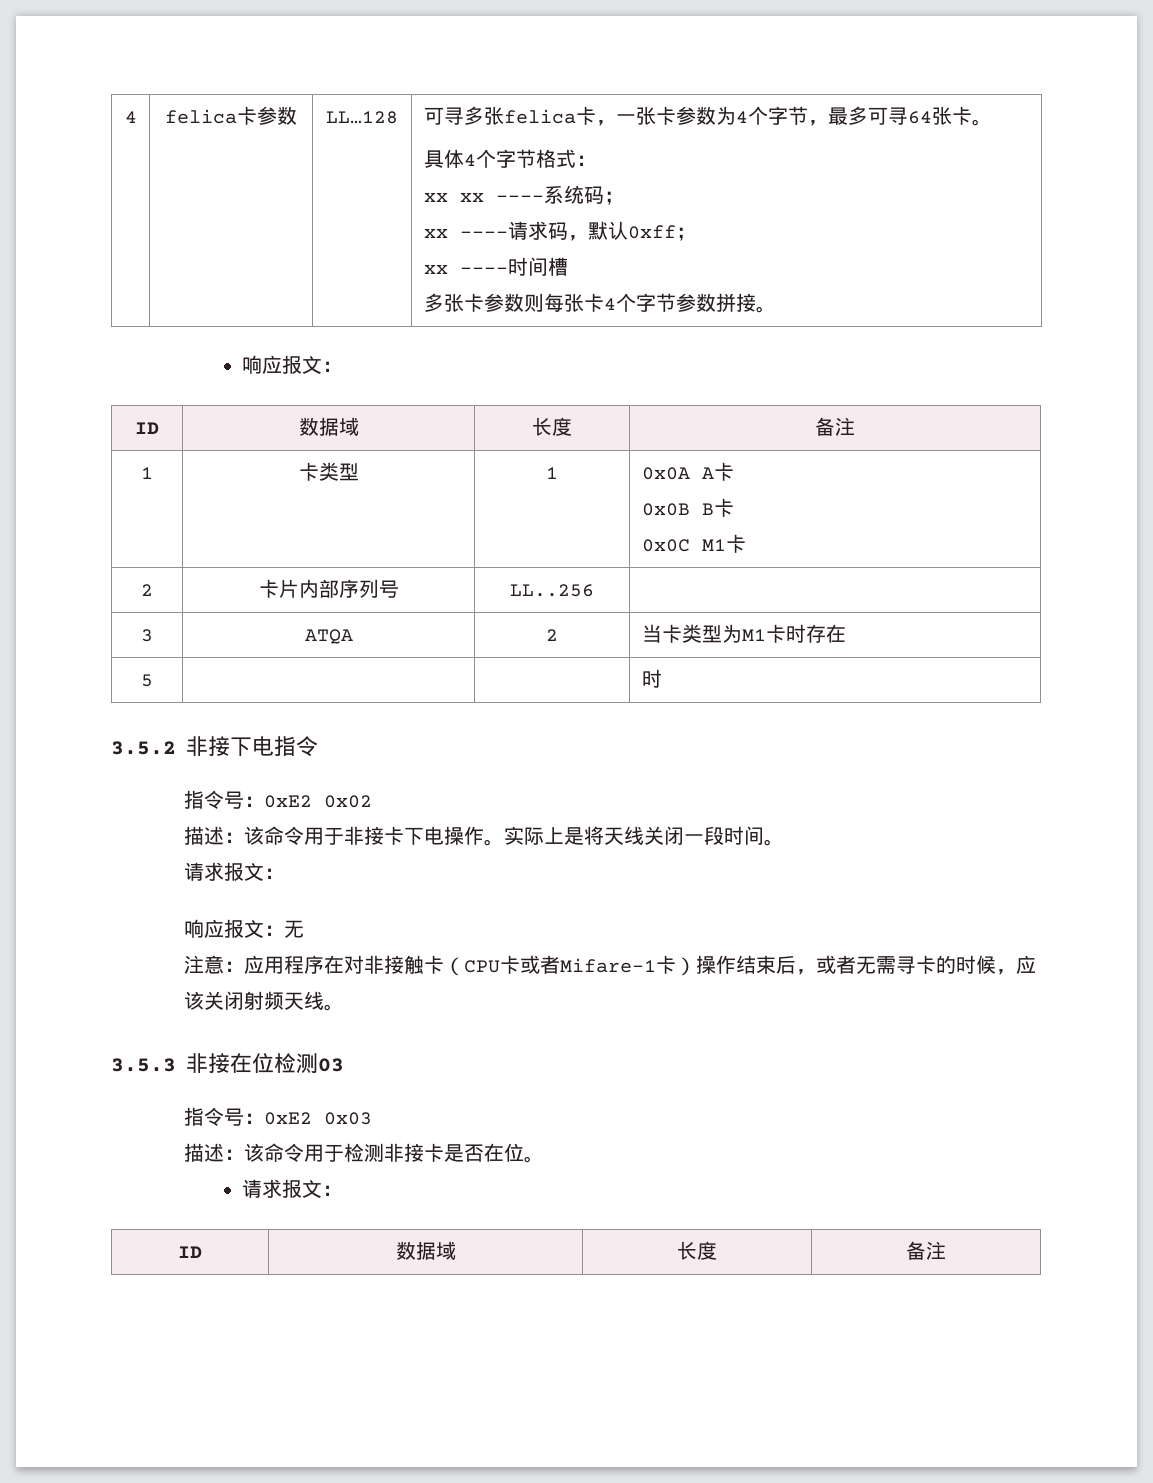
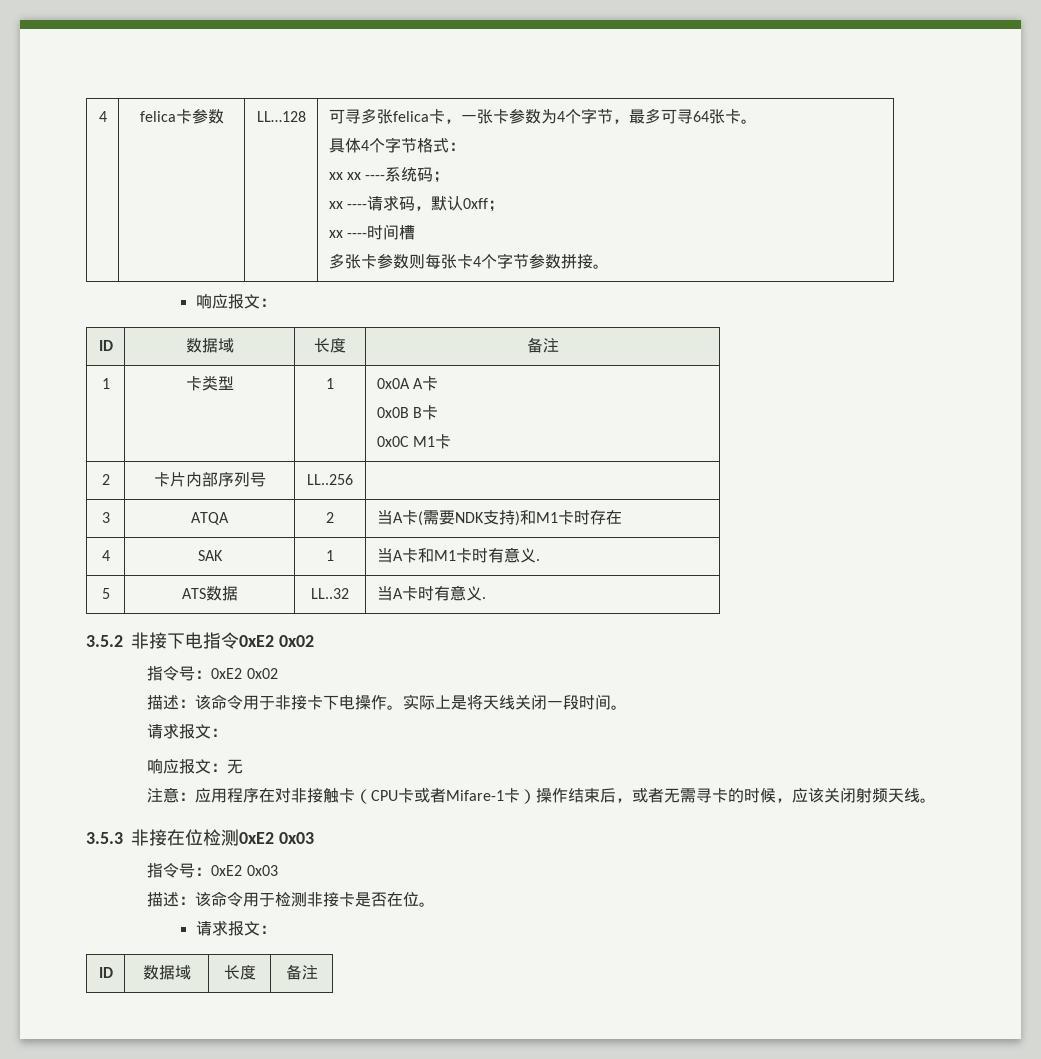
[661,624,846,643] [141,674,153,687] [641,669,662,688] 卡类型为M1卡时存在 // 5 | | | 时 -> [392,510,622,526] [101,550,110,561] [197,550,223,561] [326,550,334,561] [376,547,540,563] [101,588,110,599] [181,586,238,601] [311,588,349,599] [376,585,486,601] A卡(需要NDK支持)和M1卡时存在 // 4 | SAK | 1 | 当A卡和M1卡时有意义. // 5 | ATS数据 | LL..32 | 当A卡时有意义.
(318, 746) none -> [239,635,314,647] 0xE2 0x02
[318,1058,344,1072] 03 -> [239,832,314,844] 0xE2 0x03

